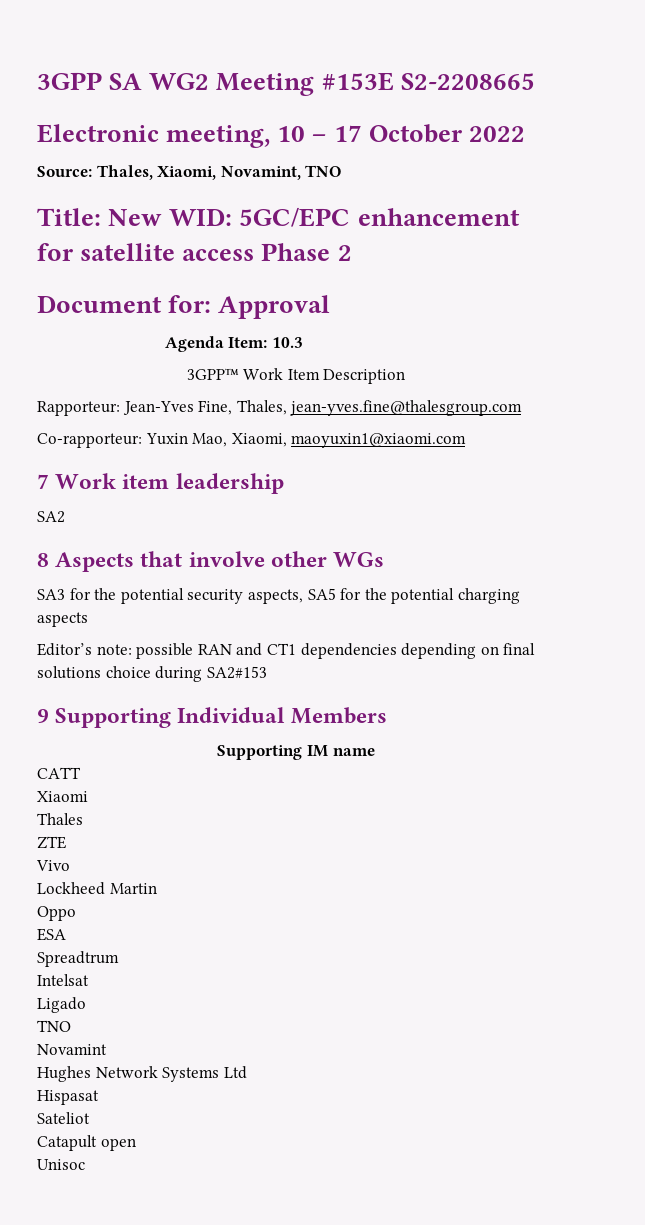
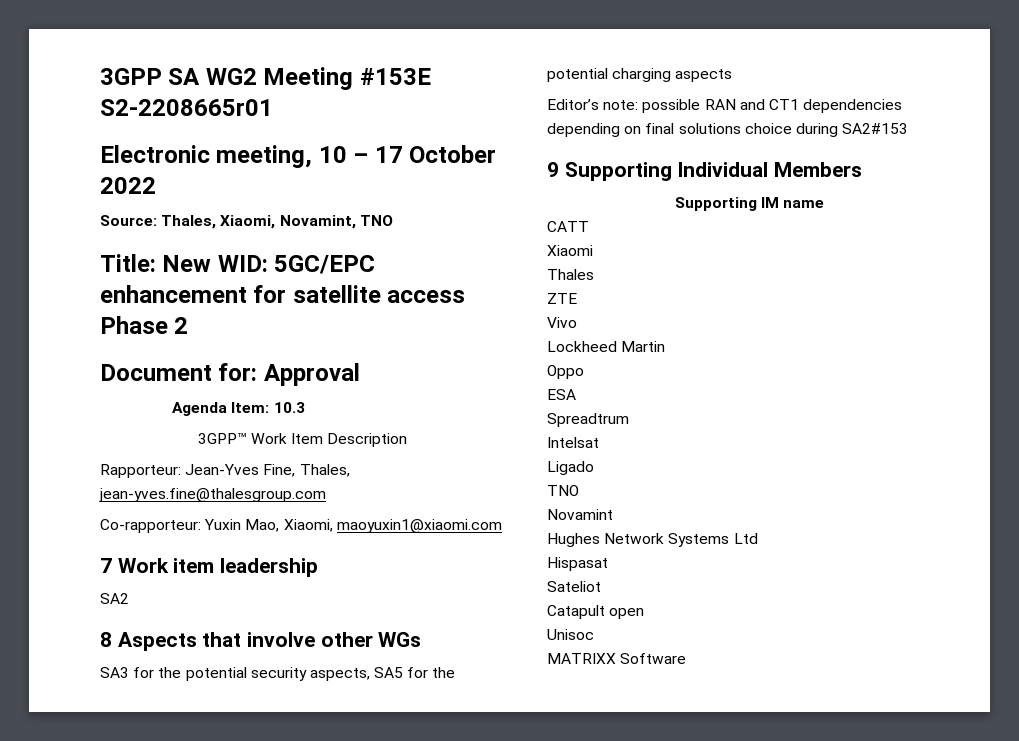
[400,73,535,90] S2-2208665 -> [100,99,273,116] S2-2208665r01
(85, 1164) none -> [547,653,687,664] // MATRIXX Software

